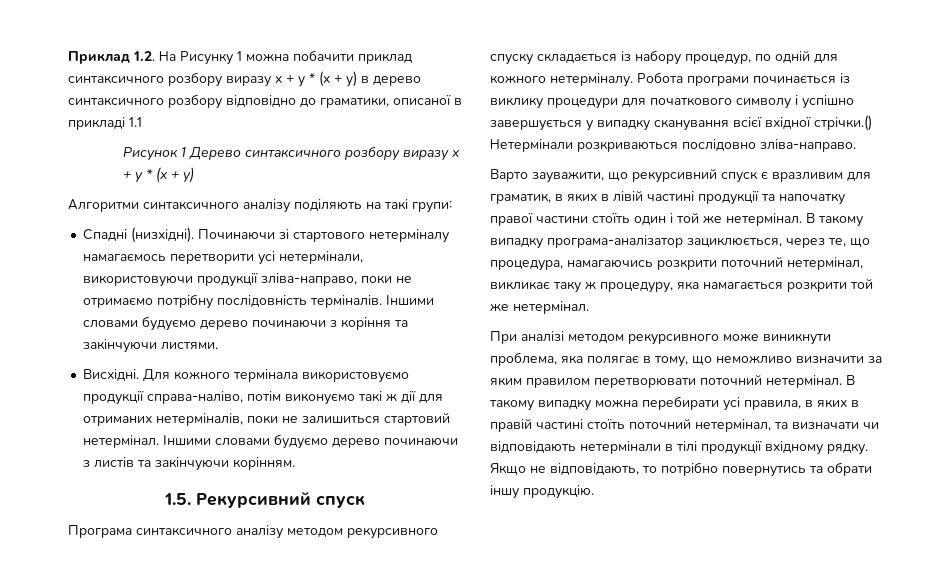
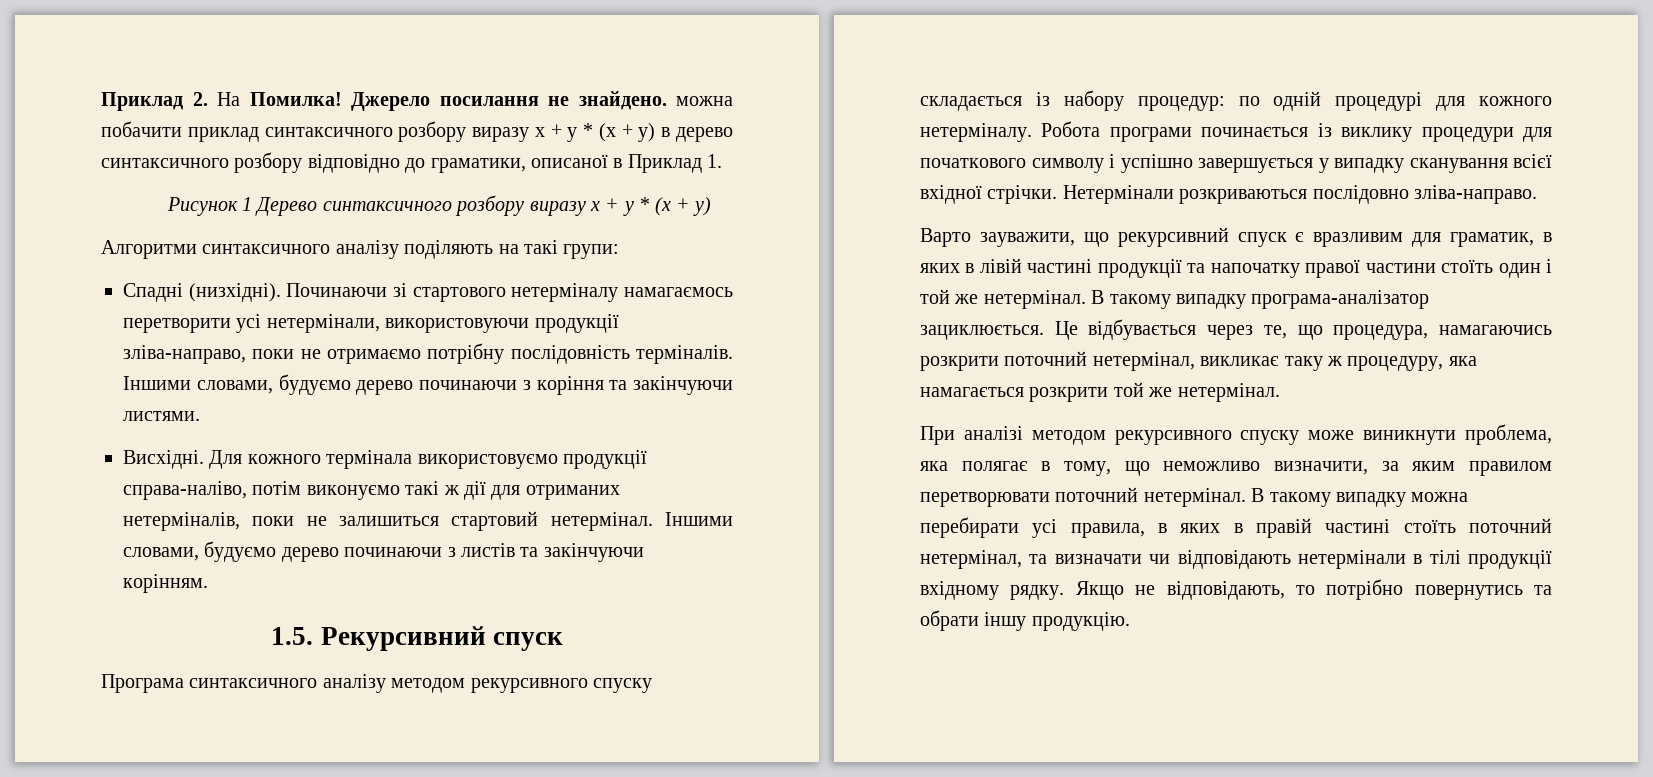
[68,51,242,65] Приклад 1.2. На Рисунку 1 -> [101,91,667,111] Приклад 2. На Помилка! Джерело посилання не знайдено.
[68,117,142,130] прикладі 1.1 -> [627,154,723,173] Приклад 1.
[83,320,139,328] словами -> [196,380,273,394] словами,
[215,438,271,446] словами -> [123,547,199,561] словами,
[685,54,751,65] процедур, -> [1137,96,1225,111] процедур:
(810, 56) none -> [1335,92,1423,111] процедурі
[814,115,872,131] стрічки.() -> [987,185,1058,204] стрічки.
[687,237,782,247] зациклюється, -> [920,319,1197,340] зациклюється. Це відбувається
(719, 339) none -> [1240,430,1300,445] спуску
[796,356,864,363] визначити -> [1274,461,1368,475] визначити,

